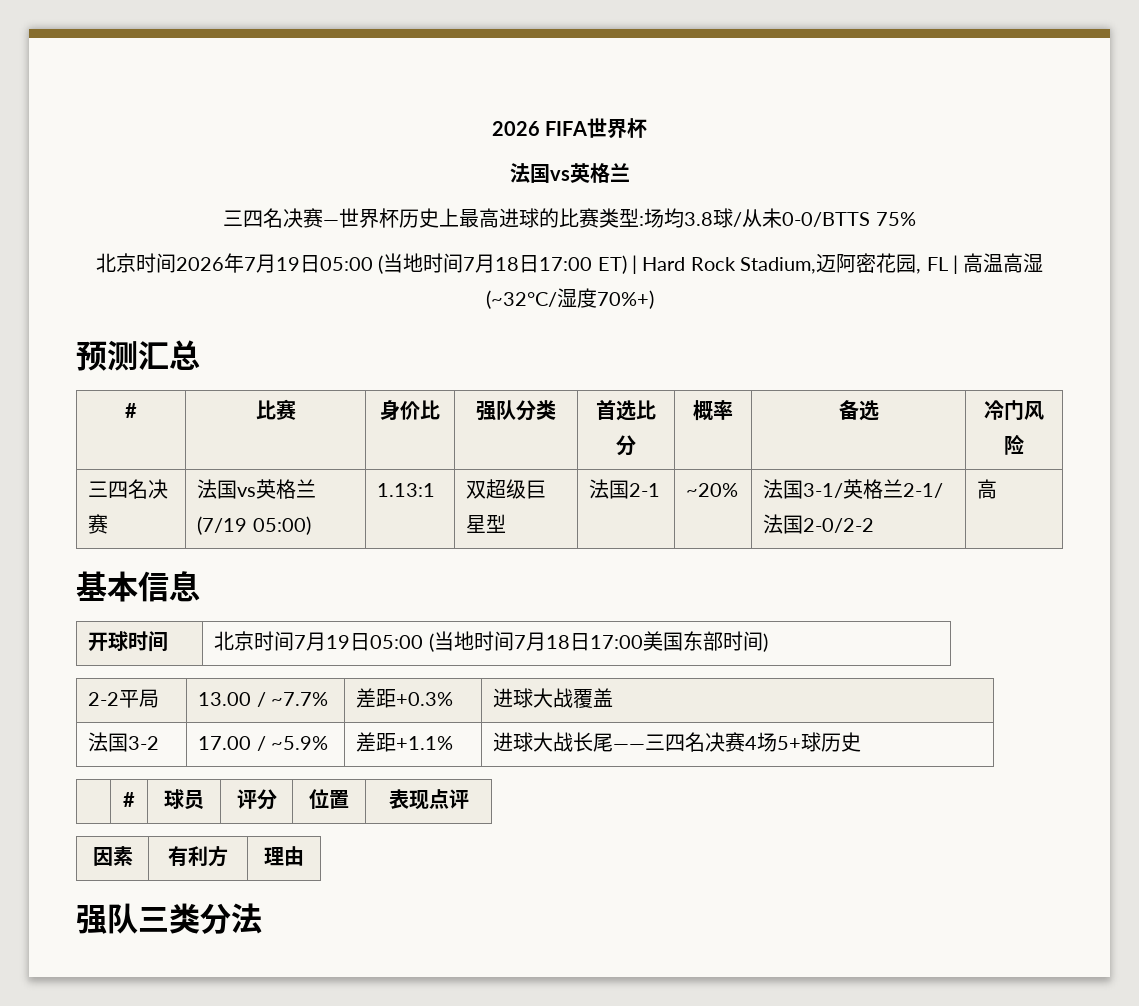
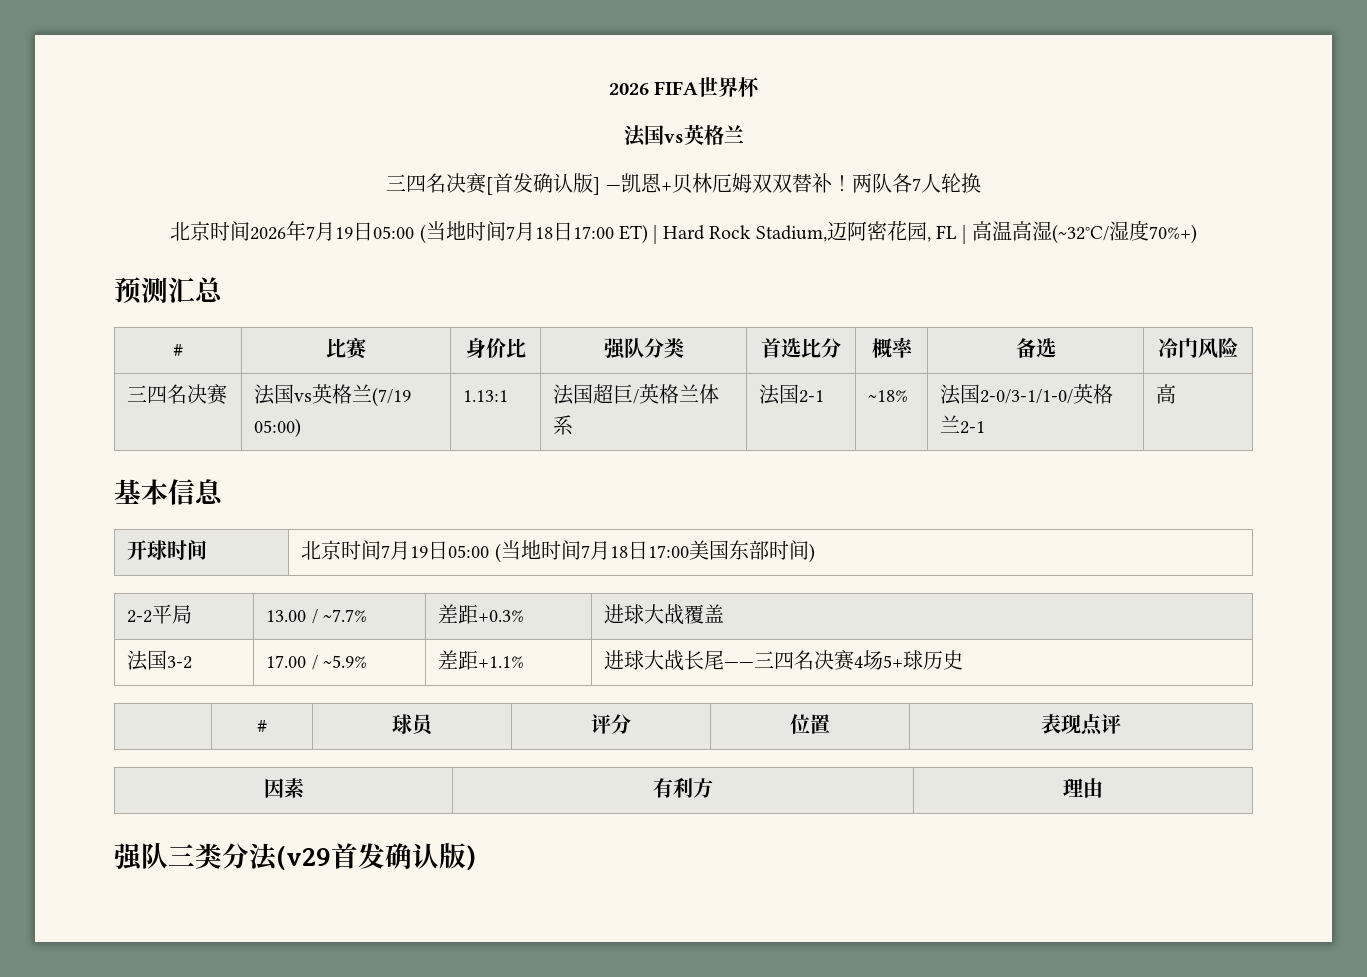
[323,208,916,228] —世界杯历史上最高进球的比赛类型:场均3.8球/从未0-0/BTTS 75% -> [486,173,981,195] [首发确认版] —凯恩+贝林厄姆双双替补！两队各7人轮换
[466,479,547,499] [466,514,507,533] 双超级巨星型 -> [553,384,720,405] [553,415,574,435] 法国超巨/英格兰体系
[686,483,739,497] [763,479,944,499] [763,514,875,534] ~20% | 法国3-1/英格兰2-1/法国2-0/2-2 -> [868,390,909,402] [940,384,1114,405] [940,415,986,434] ~18% | 法国2-0/3-1/1-0/英格兰2-1
(262, 918) none -> [276,843,476,870] (v29首发确认版)

